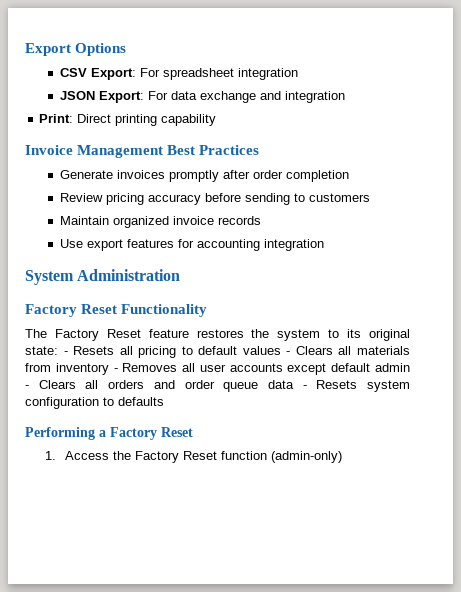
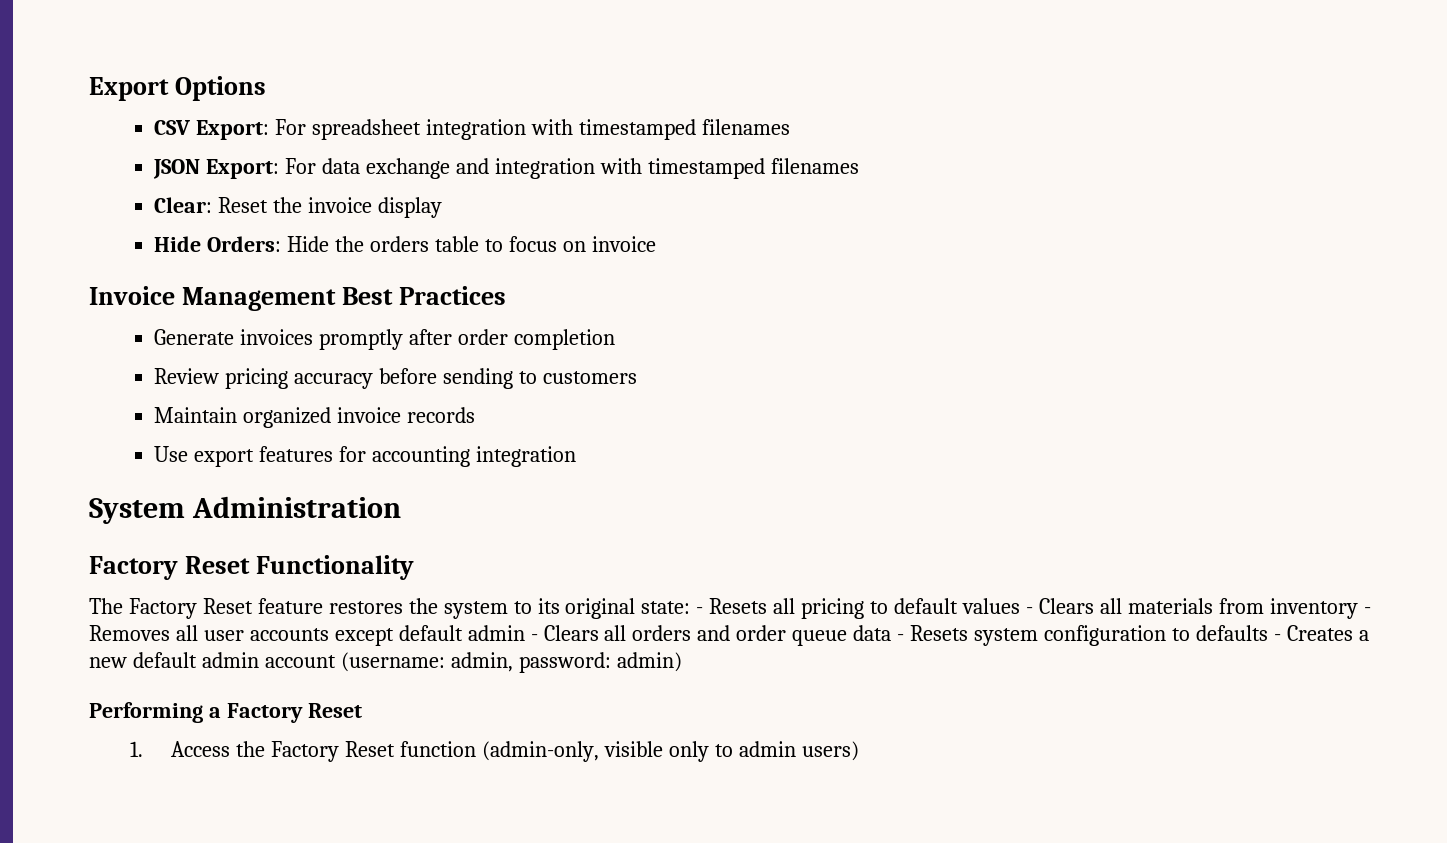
(298, 74) none -> [531,119,790,140] with timestamped filenames
[39,114,217,126] // Print: Direct printing capability -> [599,158,859,179] [154,197,443,218] [154,236,656,252] with timestamped filenames // Clear: Reset the invoice display // Hide Orders: Hide the orders table to focus on invoice
(164, 401) none -> [1273,625,1369,641] [89,652,682,673] - Creates a new default admin account (username: admin, password: admin)
[271,451,343,463] (admin-only) -> [482,741,859,762] (admin-only, visible only to admin users)

